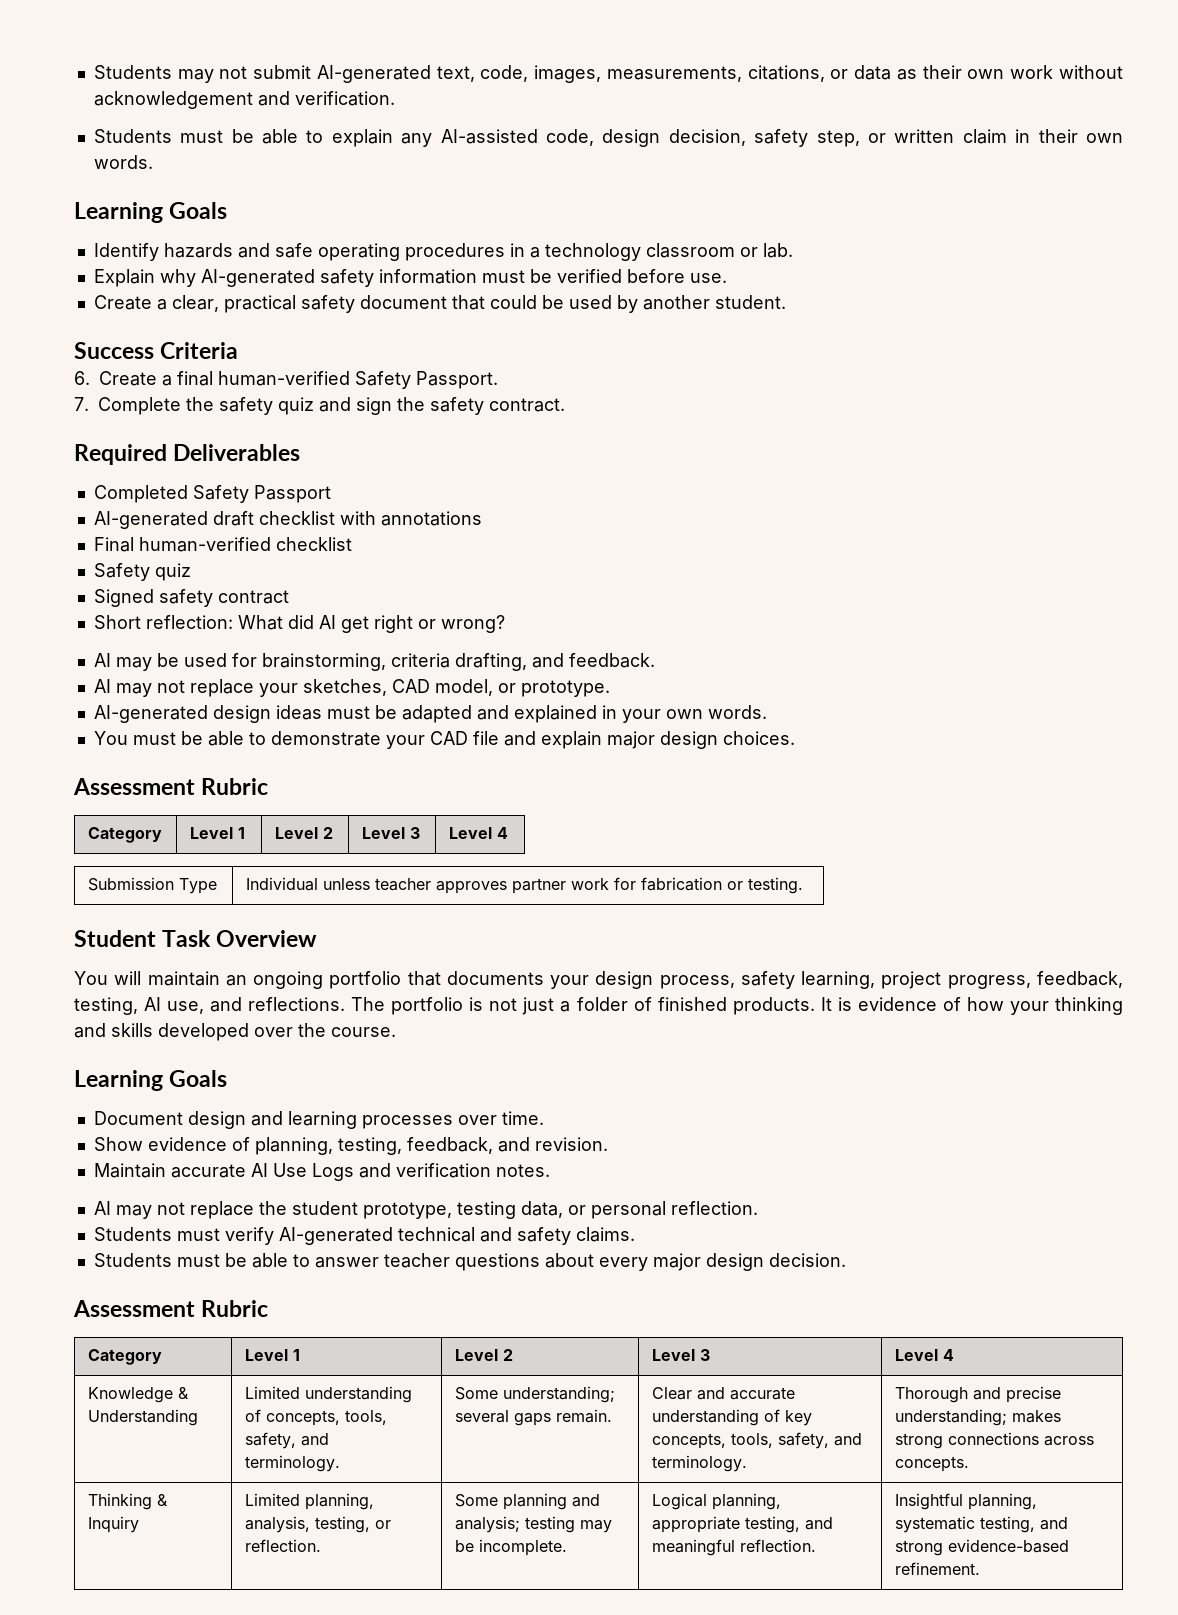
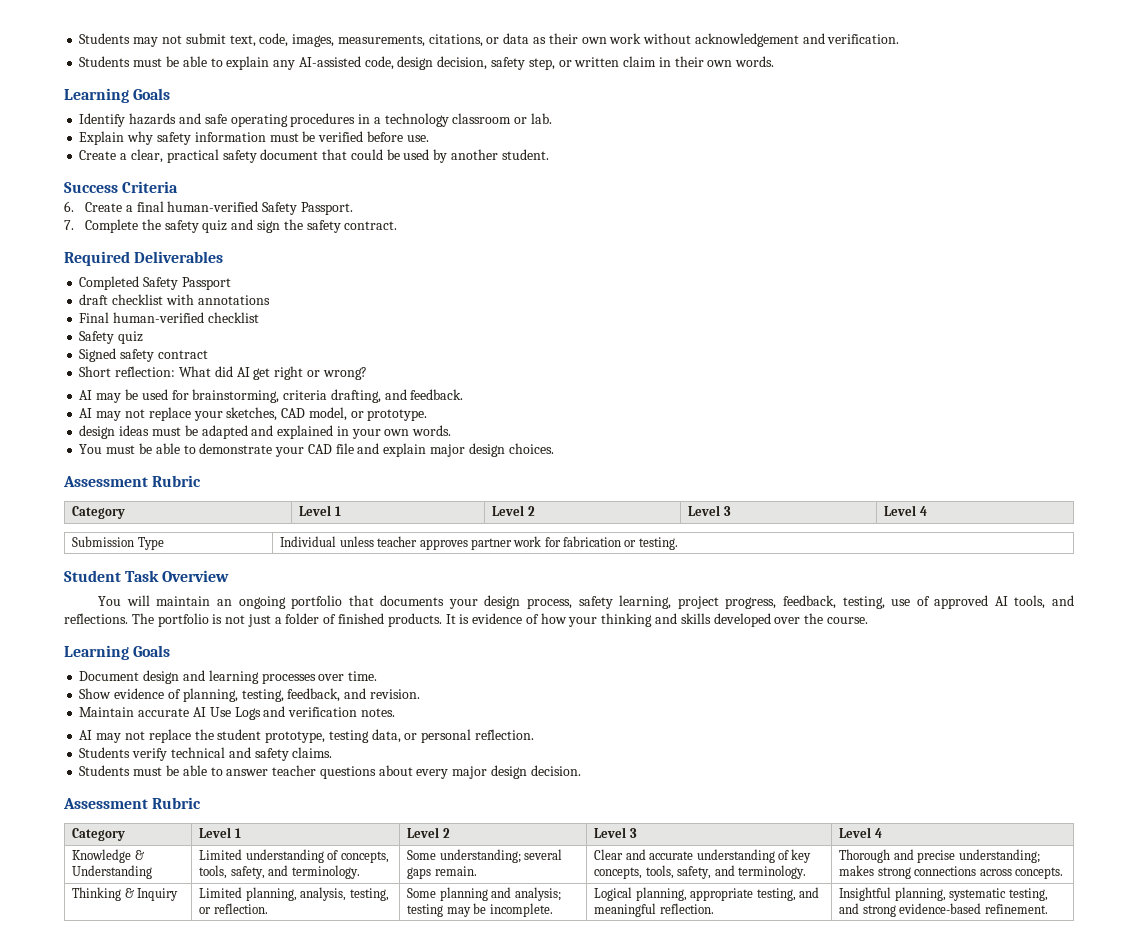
[316,65,431,83] AI-generated -> (226, 38) none
[200,269,315,287] AI-generated -> (154, 138) none
[93,511,208,529] AI-generated -> (231, 283) none
[93,705,208,723] AI-generated -> (428, 415) none
[144,997,205,1014] AI use, -> [891,595,1046,609] use of approved AI tools,
[176,1227,393,1245] must verify AI-generated -> [132,748,168,761] verify

